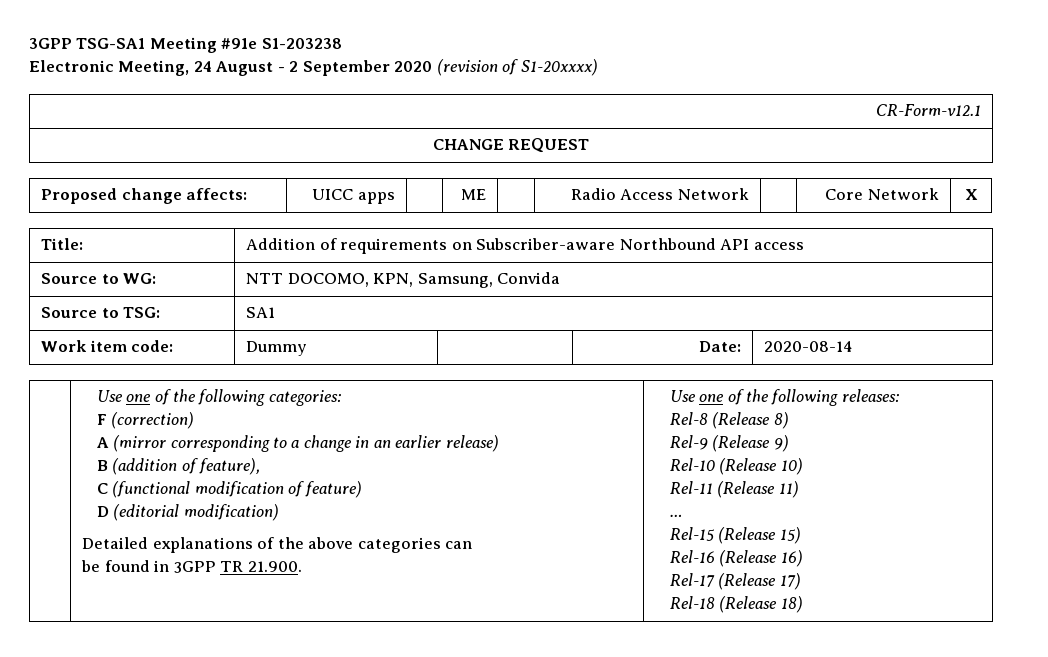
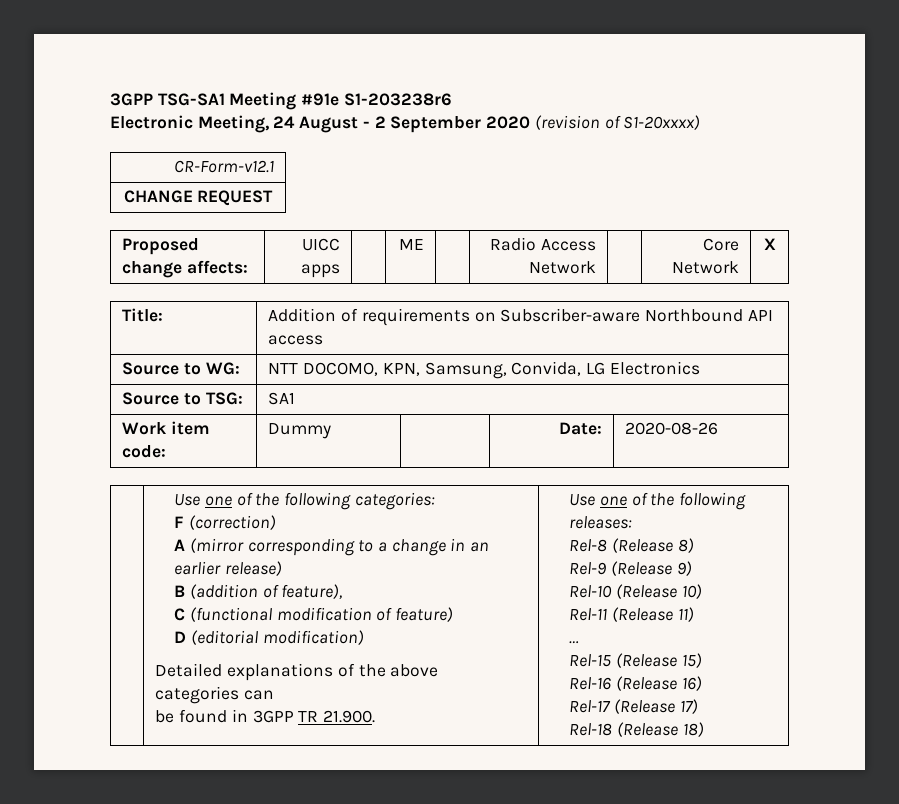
[261,38,342,49] S1-203238 -> [343,93,452,106] S1-203238r6
[497,272,561,284] Convida -> [511,361,700,376] Convida, LG Electronics
[764,341,854,352] 2020-08-14 -> [625,422,719,435] 2020-08-26

